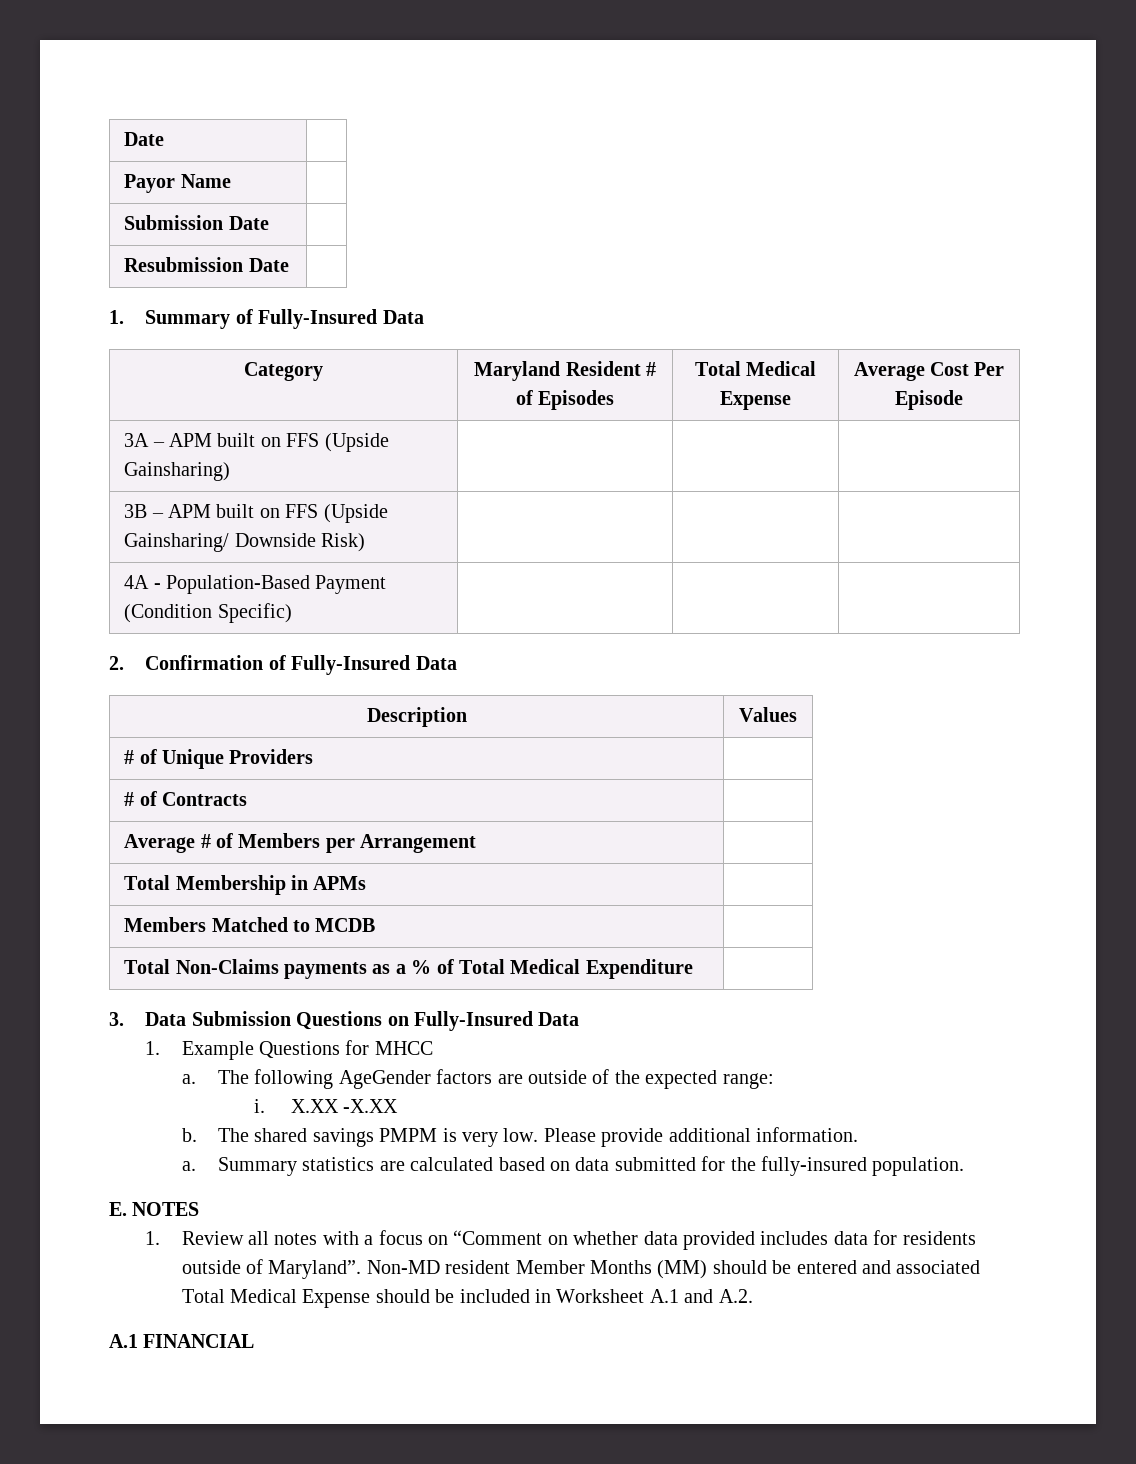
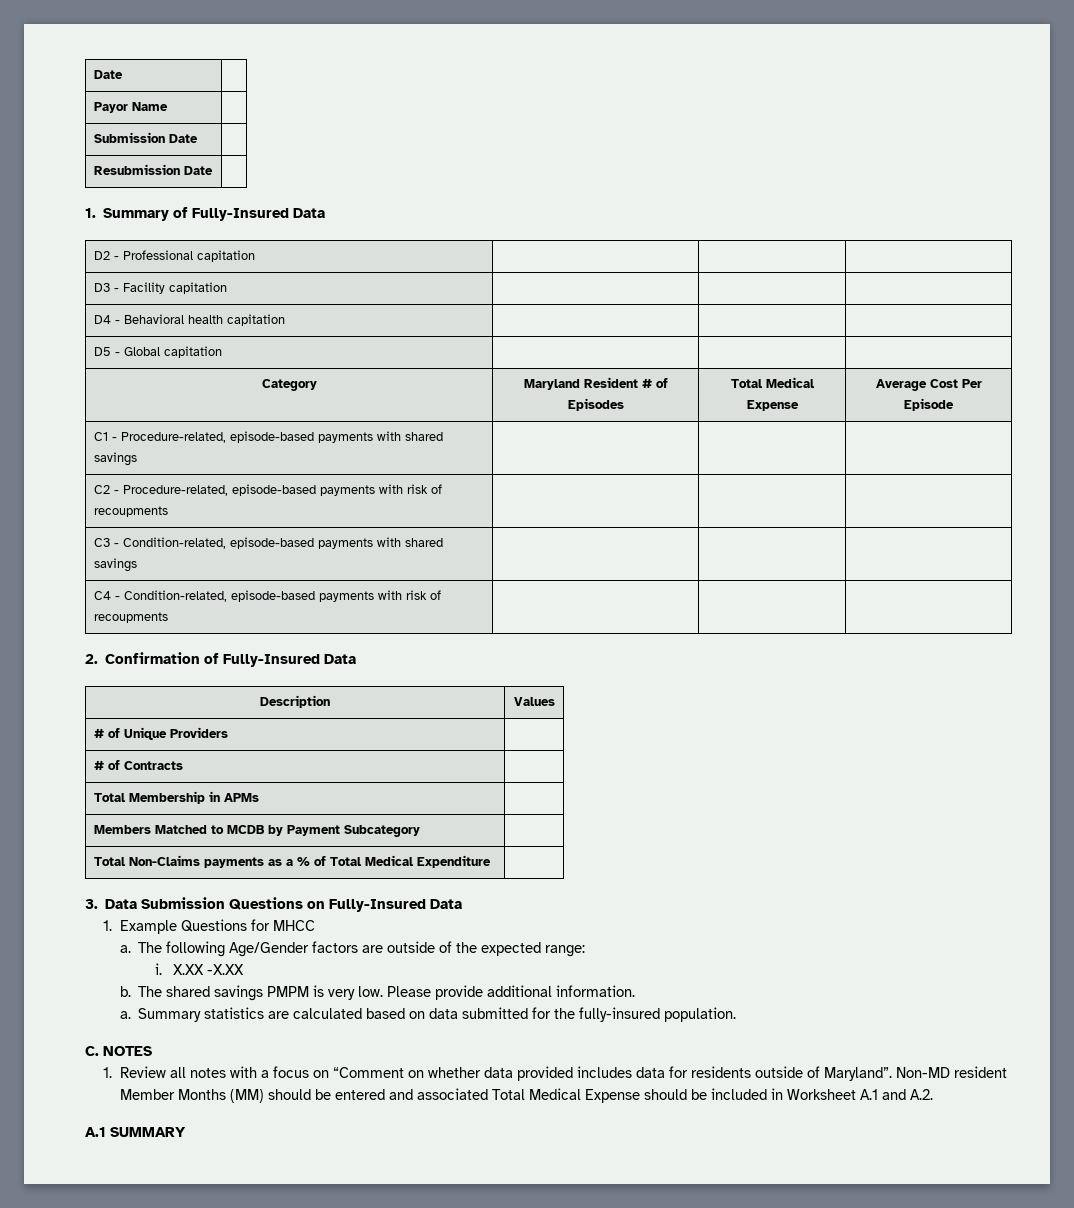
(424, 317) none -> [93,250,255,262] [93,282,227,294] [93,314,285,326] [93,346,222,358] // D2 - Professional capitation | | | // D3 - Facility capitation | | | // D4 - Behavioral health capitation | | | // D5 - Global capitation | | |
[124,433,389,452] [124,462,231,481] [124,504,388,523] [124,533,365,552] [124,575,387,594] [124,603,292,623] 3A – APM built on FFS (Upside Gainsharing) | | | // 3B – APM built on FFS (Upside Gainsharing/ Downside Risk) | | | // 4A - Population-Based Payment (Condition Specific) -> [93,431,443,443] [93,452,137,466] [93,484,442,496] [93,506,168,517] [93,537,443,549] [93,558,137,572] [93,590,441,602] [93,612,168,623] C1 - Procedure-related, episode-based payments with shared savings | | | // C2 - Procedure-related, episode-based payments with risk of recoupments | | | // C3 - Condition-related, episode-based payments with shared savings | | | // C4 - Condition-related, episode-based payments with risk of recoupments
[124,833,477,853] // Average # of Members per Arrangement | -> (183, 765) none
(376, 925) none -> [267,825,420,837] by Payment Subcategory
[338,1070,431,1089] AgeGender -> [229,942,310,957] Age/Gender
[109,1202,127,1216] E. -> [85,1046,99,1056] C.
[143,1334,255,1348] FINANCIAL -> [110,1127,186,1137] SUMMARY

